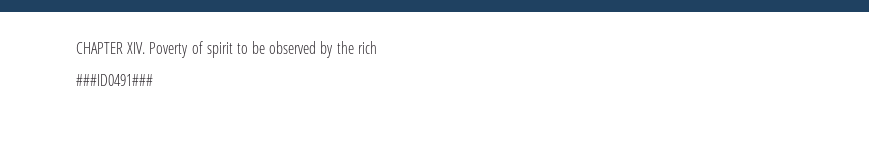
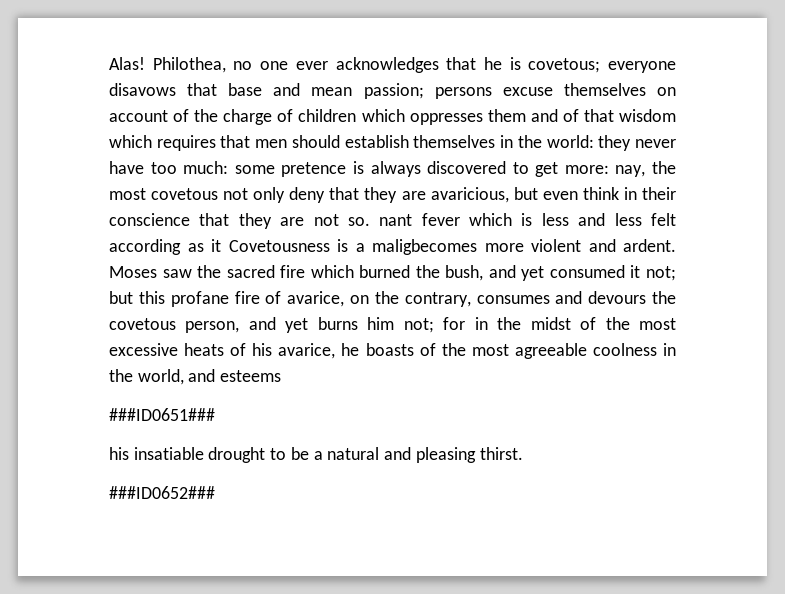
[76,41,377,58] [76,74,153,86] CHAPTER XIV. Poverty of spirit to be observed by the rich // ###ID0491### -> [109,57,676,73] [109,83,676,99] [109,109,676,125] [109,135,677,151] [109,161,676,177] [109,187,677,203] [109,213,676,229] [109,239,676,255] [109,265,677,281] [109,291,676,307] [109,317,676,333] [109,343,676,359] [109,369,282,385] [109,408,215,421] [109,447,523,463] [109,486,215,499] Alas! Philothea, no one ever acknowledges that he is covetous; everyone disavows that base and mean passion; persons excuse themselves on account of the charge of children which oppresses them and of that wisdom which requires that men should establish themselves in the world: they never have too much: some pretence is always discovered to get more: nay, the most covetous not only deny that they are avaricious, but even think in their conscience that they are not so. nant fever which is less and less felt according as it Covetousness is a maligbecomes more violent and ardent. Moses saw the sacred fire which burned the bush, and yet consumed it not; but this profane fire of avarice, on the contrary, consumes and devours the covetous person, and yet burns him not; for in the midst of the most excessive heats of his avarice, he boasts of the most agreeable coolness in the world, and esteems // ###ID0651### // his insatiable drought to be a natural and pleasing thirst. // ###ID0652###

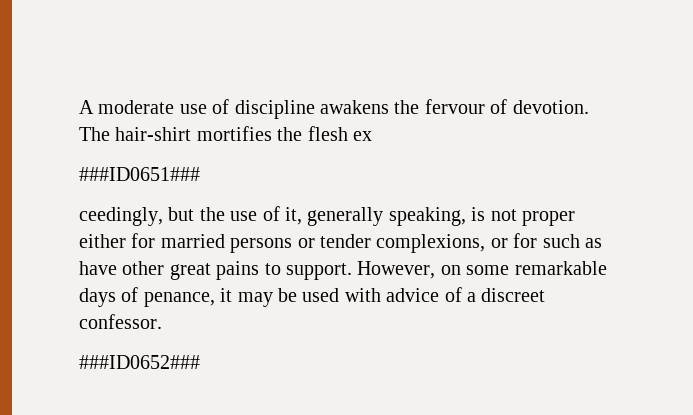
[109,57,676,73] [109,83,676,99] [109,109,676,125] [109,135,677,151] [109,161,676,177] [109,187,677,203] [109,213,676,229] [109,239,676,255] [109,265,677,281] [109,291,676,307] [109,317,676,333] [109,343,676,359] [109,369,282,385] [109,408,215,421] [109,447,523,463] Alas! Philothea, no one ever acknowledges that he is covetous; everyone disavows that base and mean passion; persons excuse themselves on account of the charge of children which oppresses them and of that wisdom which requires that men should establish themselves in the world: they never have too much: some pretence is always discovered to get more: nay, the most covetous not only deny that they are avaricious, but even think in their conscience that they are not so. nant fever which is less and less felt according as it Covetousness is a maligbecomes more violent and ardent. Moses saw the sacred fire which burned the bush, and yet consumed it not; but this profane fire of avarice, on the contrary, consumes and devours the covetous person, and yet burns him not; for in the midst of the most excessive heats of his avarice, he boasts of the most agreeable coolness in the world, and esteems // ###ID0651### // his insatiable drought to be a natural and pleasing thirst. -> [79,99,589,119] [79,126,372,141] [79,167,200,181] [79,206,575,226] [79,233,602,253] [79,261,607,280] [79,287,546,307] [79,314,162,329] A moderate use of discipline awakens the fervour of devotion. The hair-shirt mortifies the flesh ex // ###ID0651### // ceedingly, but the use of it, generally speaking, is not proper either for married persons or tender complexions, or for such as have other great pains to support. However, on some remarkable days of penance, it may be used with advice of a discreet confessor.

